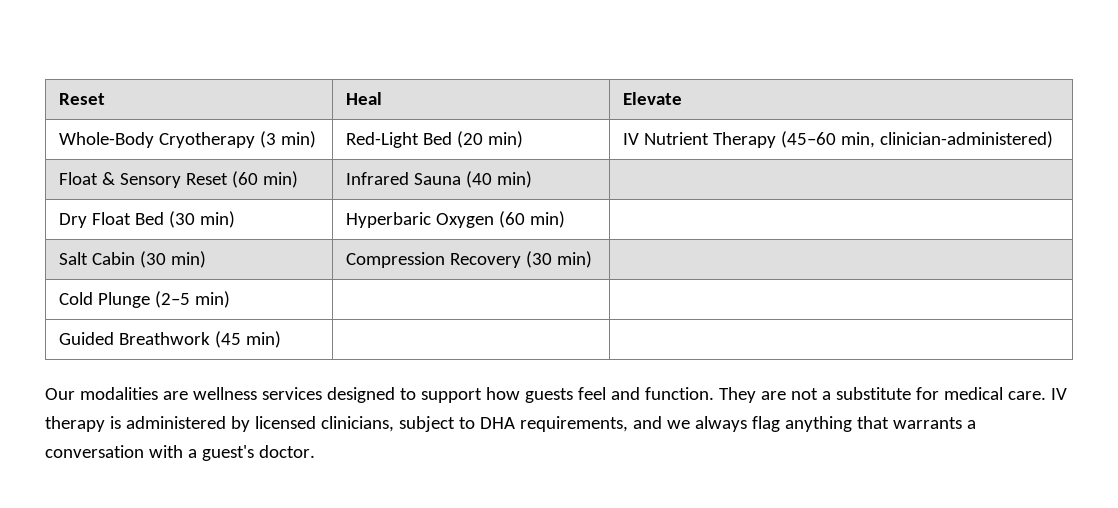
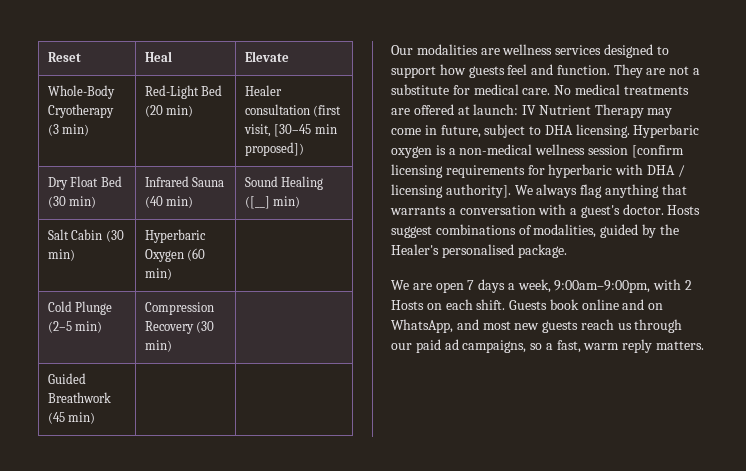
[622,131,1053,148] [58,171,258,188] IV Nutrient Therapy (45–60 min, clinician-administered) // Float & Sensory Reset (60 -> [245,85,283,96] [245,104,342,117] [244,124,337,137] [245,142,305,156] [48,176,122,190] [48,196,67,208] Healer consultation (first visit, [30–45 min proposed]) // Dry Float Bed (30
[58,212,164,228] // Dry Float Bed -> [245,176,324,190] [245,196,301,209] [48,229,103,240] Sound Healing ([__] min) // Salt Cabin
[58,251,166,268] Salt Cabin (30 -> [48,301,113,315] [48,321,73,333] Cold Plunge (2–5
[58,291,230,308] // Cold Plunge (2–5 min) | | -> (173, 346) none
[1050,388,1067,400] [45,416,690,432] IV therapy is administered by licensed clinicians, subject to DHA requirements, and we -> [554,84,689,95] [391,104,673,118] [391,124,700,138] [391,144,684,158] [391,164,685,178] [391,184,533,198] No medical treatments are offered at launch: IV Nutrient Therapy may come in future, subject to DHA licensing. Hyperbaric oxygen is a non-medical wellness session [confirm licensing requirements for hyperbaric with DHA / licensing authority]. We
(315, 451) none -> [667,205,701,215] [391,224,679,238] [391,244,567,258] [391,279,693,293] [391,299,664,310] [391,319,683,333] [391,339,705,353] Hosts suggest combinations of modalities, guided by the Healer's personalised package. // We are open 7 days a week, 9:00am–9:00pm, with 2 Hosts on each shift. Guests book online and on WhatsApp, and most new guests reach us through our paid ad campaigns, so a fast, warm reply matters.

